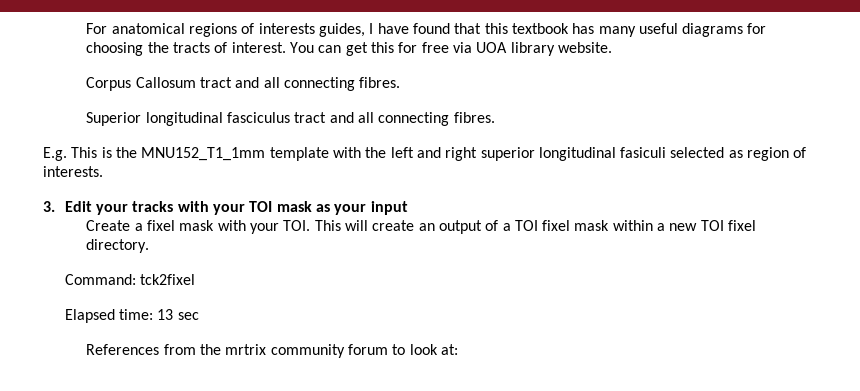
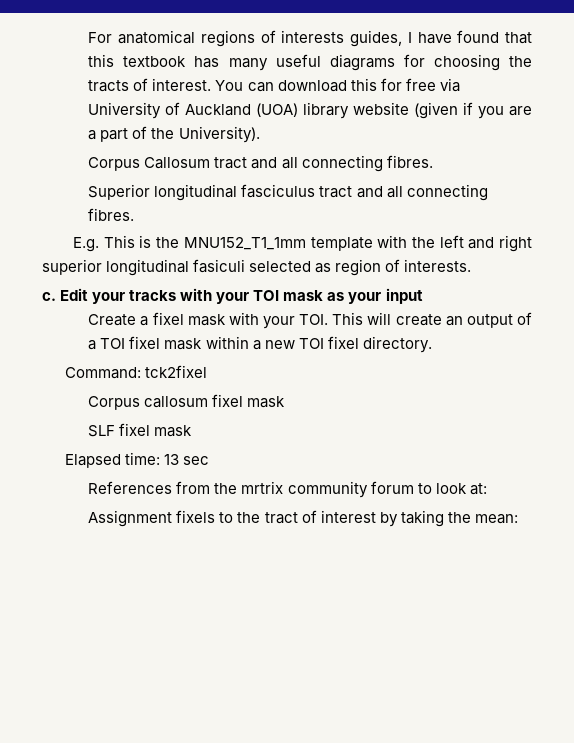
[345,42,368,56] get -> [277,80,347,92] download
[476,42,612,56] UOA library website. -> [88,102,532,119] [88,126,260,143] University of Auckland (UOA) library website (given if you are a part of the University).
[43,201,55,212] 3. -> [42,292,56,301] c.
(196, 279) none -> [88,394,286,410] [88,423,193,437] // Corpus callosum fixel mask // SLF fixel mask
(458, 349) none -> [88,510,518,527] // Assignment fixels to the tract of interest by taking the mean:

